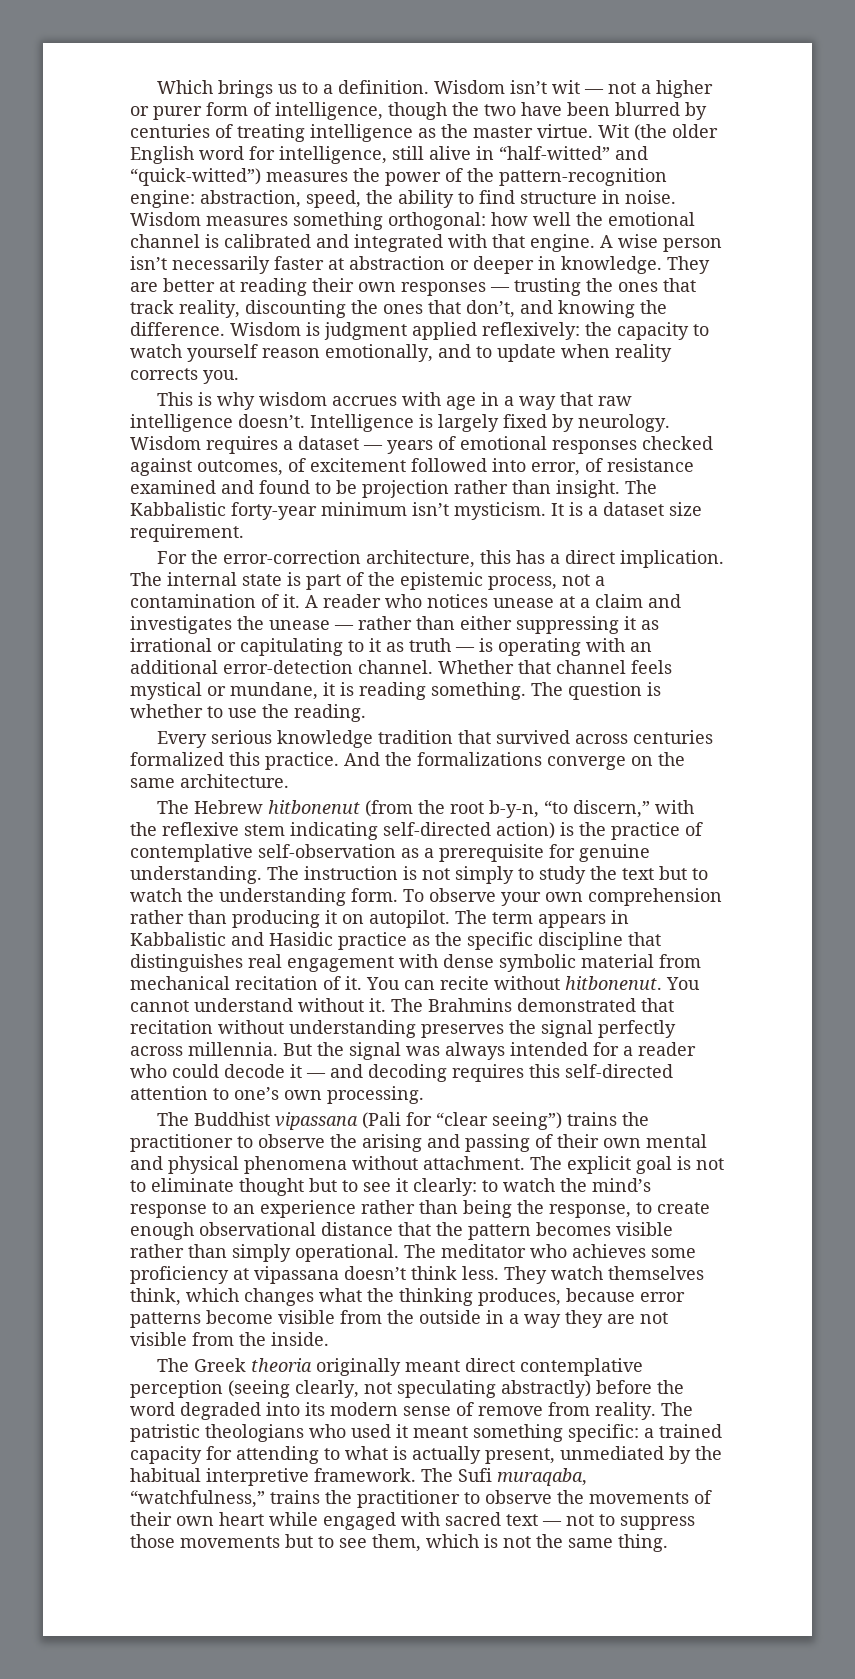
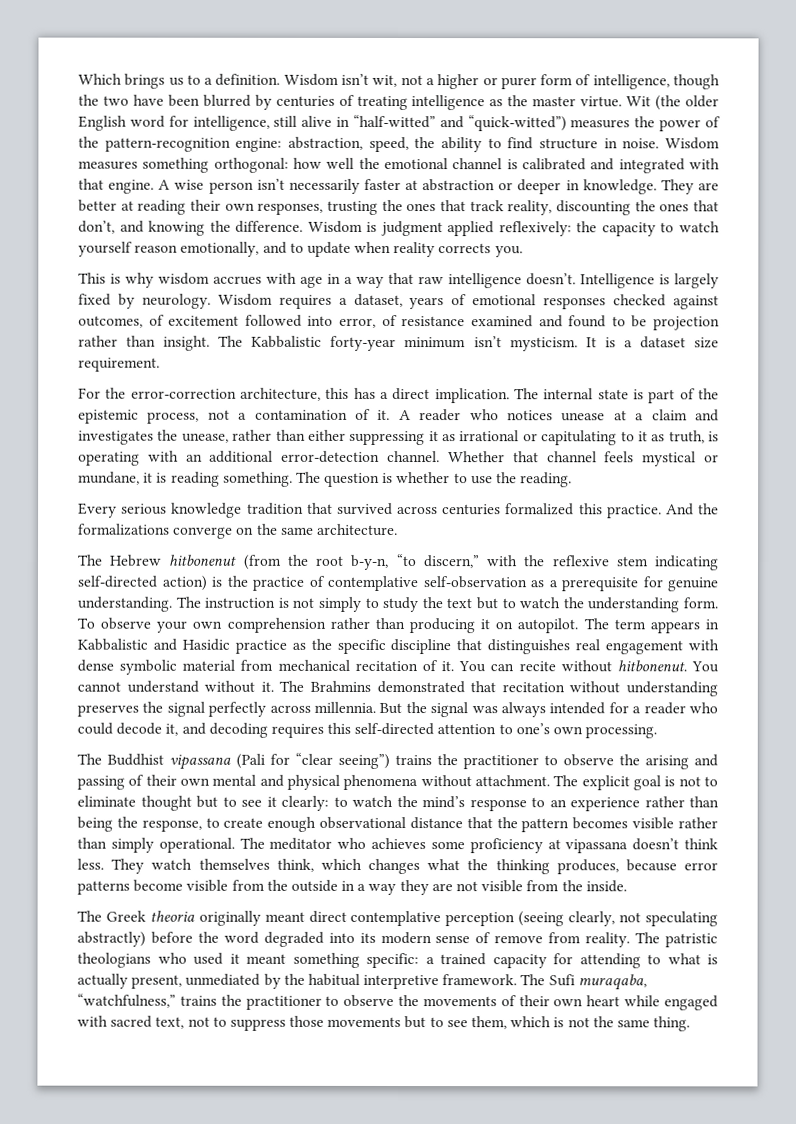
[552,80,605,94] wit — -> [372,74,398,87] wit,
[401,282,510,296] responses — -> [257,202,324,215] responses,
[298,436,383,450] dataset — -> [353,293,403,308] dataset,
[269,620,354,630] unease — -> [181,432,229,443] unease,
[409,638,475,652] truth — -> [668,430,705,444] truth,
[290,1064,326,1078] it — -> [165,723,179,736] it,
[506,1514,562,1526] text — -> [155,1016,185,1029] text,

